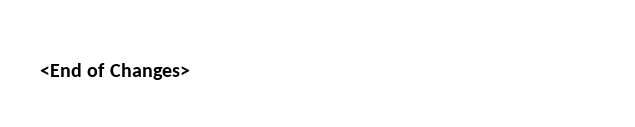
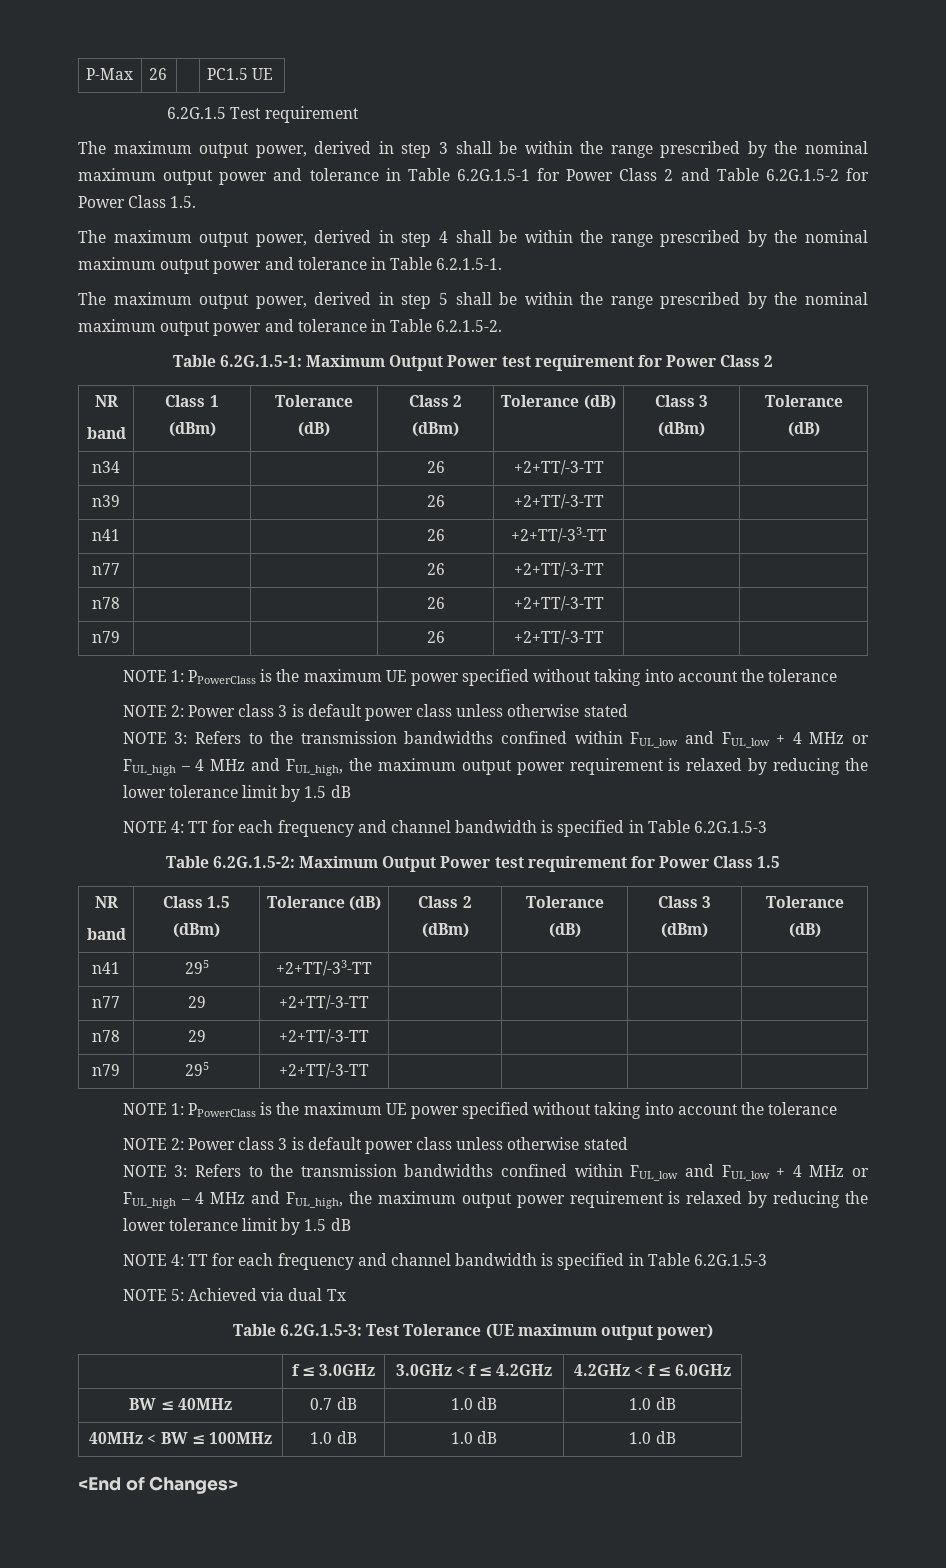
(40, 70) none -> [85,68,133,80] [148,68,167,80] [206,68,274,80] [167,106,359,123] [78,141,868,158] [78,168,869,185] [78,195,197,208] [78,230,868,247] [78,257,503,274] [78,292,868,309] [78,319,503,336] [172,355,774,371] [94,395,119,407] [86,427,126,439] [165,395,219,407] [168,422,216,437] [275,395,353,407] [298,422,330,437] [408,395,463,407] [412,422,459,437] [501,395,616,410] [654,395,709,407] [658,422,705,437] [764,395,843,407] [787,422,820,437] [92,461,120,473] [426,461,445,473] [513,460,604,475] [92,495,120,507] [426,495,445,507] [513,494,604,509] [92,529,120,541] [426,529,445,541] [510,527,607,543] [92,563,120,575] [426,563,445,575] [513,562,604,577] [92,597,120,609] [426,597,445,609] [513,596,604,611] [92,631,120,643] [426,631,445,643] [513,630,604,645] [122,669,838,686] [122,704,628,721] [122,731,869,748] [122,758,868,776] [122,785,351,802] [122,820,768,837] [165,856,781,872] [94,896,119,908] [86,928,126,940] [162,896,231,908] [173,923,220,938] [266,896,382,911] [418,896,472,908] [421,923,469,938] [525,896,604,908] [548,923,581,938] [657,896,712,908] [661,923,708,938] [765,896,844,908] [788,923,821,938] [92,962,120,974] [184,960,209,974] [276,960,372,976] [92,996,120,1008] [187,996,206,1008] [279,995,369,1010] [92,1030,120,1042] [187,1030,206,1042] [279,1029,369,1044] [92,1064,120,1076] [184,1062,209,1076] [279,1063,369,1078] [122,1102,838,1119] [122,1137,628,1154] [122,1164,869,1181] [122,1191,868,1209] [122,1218,351,1235] [122,1253,768,1270] [122,1288,346,1301] [232,1324,714,1340] [291,1364,376,1376] [395,1364,553,1376] [574,1364,731,1376] [129,1398,232,1410] [310,1397,357,1410] [450,1397,498,1410] [629,1397,676,1410] [89,1432,272,1444] [310,1431,357,1444] [450,1431,498,1444] [629,1431,676,1444] P-Max | 26 | | PC1.5 UE // 6.2G.1.5 Test requirement // The maximum output power, derived in step 3 shall be within the range prescribed by the nominal maximum output power and tolerance in Table 6.2G.1.5-1 for Power Class 2 and Table 6.2G.1.5-2 for Power Class 1.5. // The maximum output power, derived in step 4 shall be within the range prescribed by the nominal maximum output power and tolerance in Table 6.2.1.5-1. // The maximum output power, derived in step 5 shall be within the range prescribed by the nominal maximum output power and tolerance in Table 6.2.1.5-2. // Table 6.2G.1.5-1: Maximum Output Power test requirement for Power Class 2 // NR // band | Class 1 (dBm) | Tolerance (dB) | Class 2 (dBm) | Tolerance (dB) | Class 3 (dBm) | Tolerance (dB) // n34 | | | 26 | +2+TT/-3-TT | | // n39 | | | 26 | +2+TT/-3-TT | | // n41 | | | 26 | +2+TT/-33-TT | | // n77 | | | 26 | +2+TT/-3-TT | | // n78 | | | 26 | +2+TT/-3-TT | | // n79 | | | 26 | +2+TT/-3-TT | | // NOTE 1: PPowerClass is the maximum UE power specified without taking into account the tolerance // NOTE 2: Power class 3 is default power class unless otherwise stated // NOTE 3: Refers to the transmission bandwidths confined within FUL_low and FUL_low + 4 MHz or FUL_high – 4 MHz and FUL_high, the maximum output power requirement is relaxed by reducing the lower tolerance limit by 1.5 dB // NOTE 4: TT for each frequency and channel bandwidth is specified in Table 6.2G.1.5-3 // Table 6.2G.1.5-2: Maximum Output Power test requirement for Power Class 1.5 // NR // band | Class 1.5 (dBm) | Tolerance (dB) | Class 2 (dBm) | Tolerance (dB) | Class 3 (dBm) | Tolerance (dB) // n41 | 295 | +2+TT/-33-TT | | | | // n77 | 29 | +2+TT/-3-TT | | | | // n78 | 29 | +2+TT/-3-TT | | | | // n79 | 295 | +2+TT/-3-TT | | | | // NOTE 1: PPowerClass is the maximum UE power specified without taking into account the tolerance // NOTE 2: Power class 3 is default power class unless otherwise stated // NOTE 3: Refers to the transmission bandwidths confined within FUL_low and FUL_low + 4 MHz or FUL_high – 4 MHz and FUL_high, the maximum output power requirement is relaxed by reducing the lower tolerance limit by 1.5 dB // NOTE 4: TT for each frequency and channel bandwidth is specified in Table 6.2G.1.5-3 // NOTE 5: Achieved via dual Tx // Table 6.2G.1.5-3: Test Tolerance (UE maximum output power) // | f ≤ 3.0GHz | 3.0GHz < f ≤ 4.2GHz | 4.2GHz < f ≤ 6.0GHz // BW ≤ 40MHz | 0.7 dB | 1.0 dB | 1.0 dB // 40MHz < BW ≤ 100MHz | 1.0 dB | 1.0 dB | 1.0 dB //

